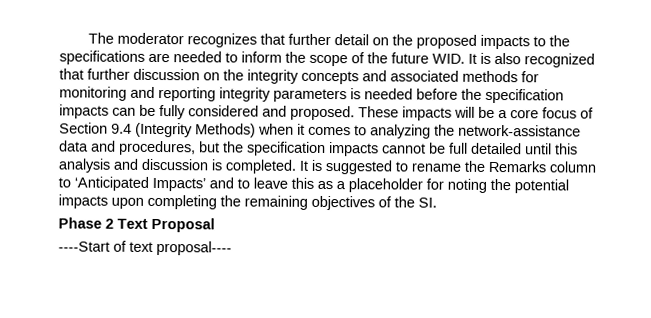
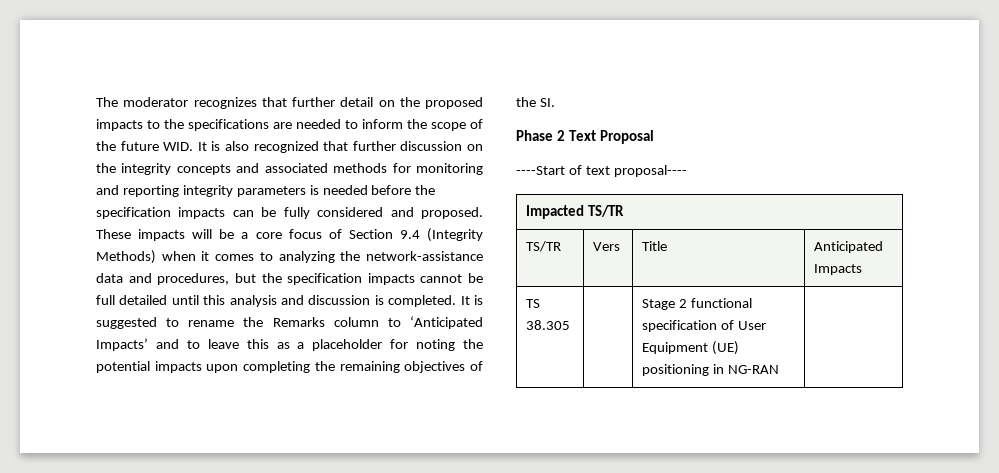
(232, 248) none -> [526,205,625,219] [526,241,562,252] [593,242,621,251] [642,241,668,251] [814,241,884,253] [814,264,863,275] [526,299,541,308] [526,320,571,330] [642,298,753,310] [642,320,767,332] [642,341,740,355] [642,364,780,376] // Impacted TS/TR // TS/TR | Vers | Title | Anticipated Impacts // TS 38.305 | | Stage 2 functional specification of User Equipment (UE) positioning in NG-RAN |

